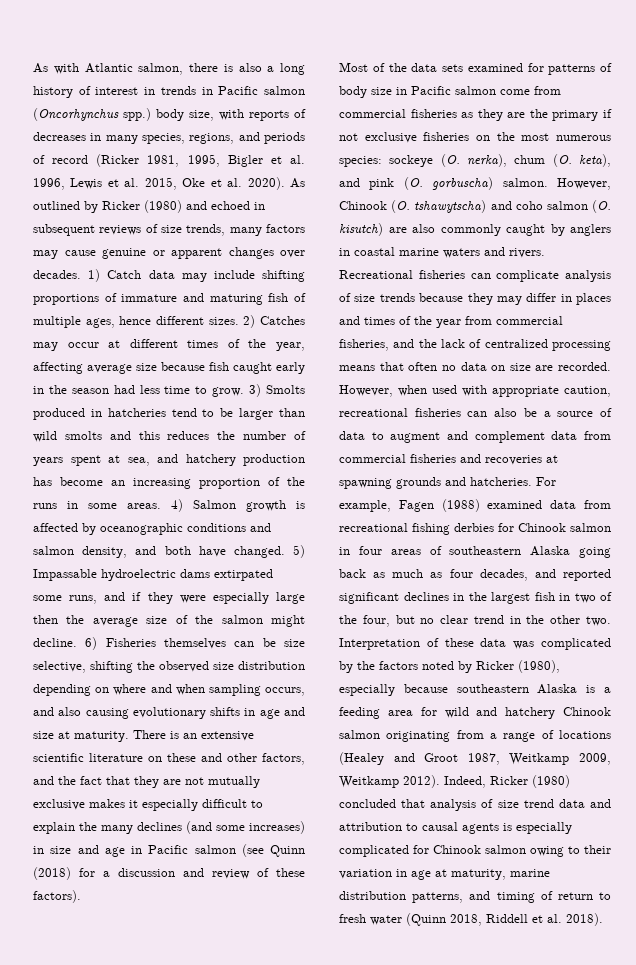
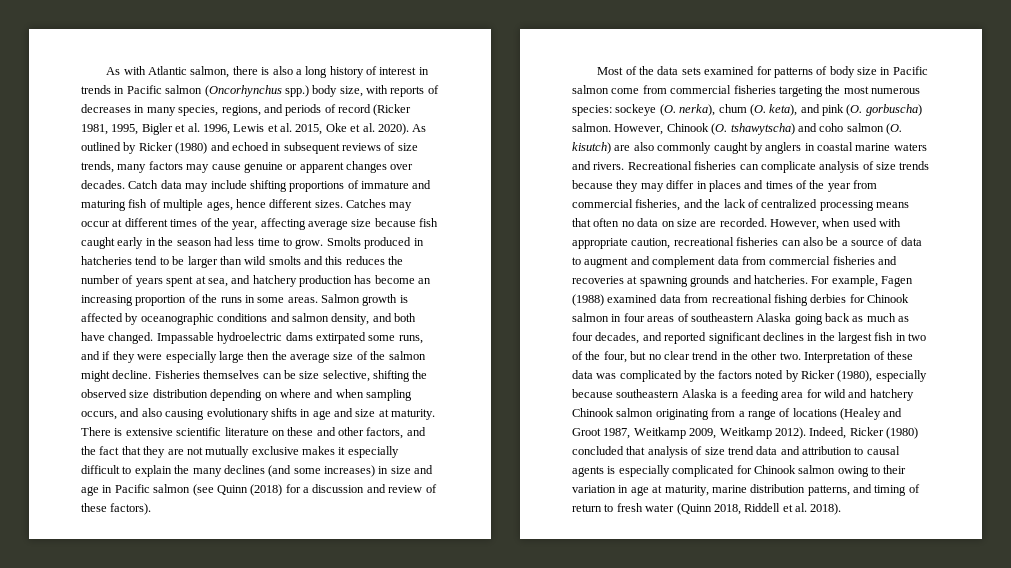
[88,269,101,282] 1) -> (125, 184) none
[243,315,256,328] 2) -> (343, 204) none
[249,384,262,397] 3) -> (324, 244) none
[171,499,183,512] 4) -> (318, 300) none
[293,545,305,558] 5) -> (154, 338) none
[85,637,98,650] 6) -> (152, 374) none
[183,733,197,739] an -> (123, 432) none
[461,109,612,121] [339,132,490,143] as they are the primary if not exclusive fisheries on -> [778,86,823,97] targeting

